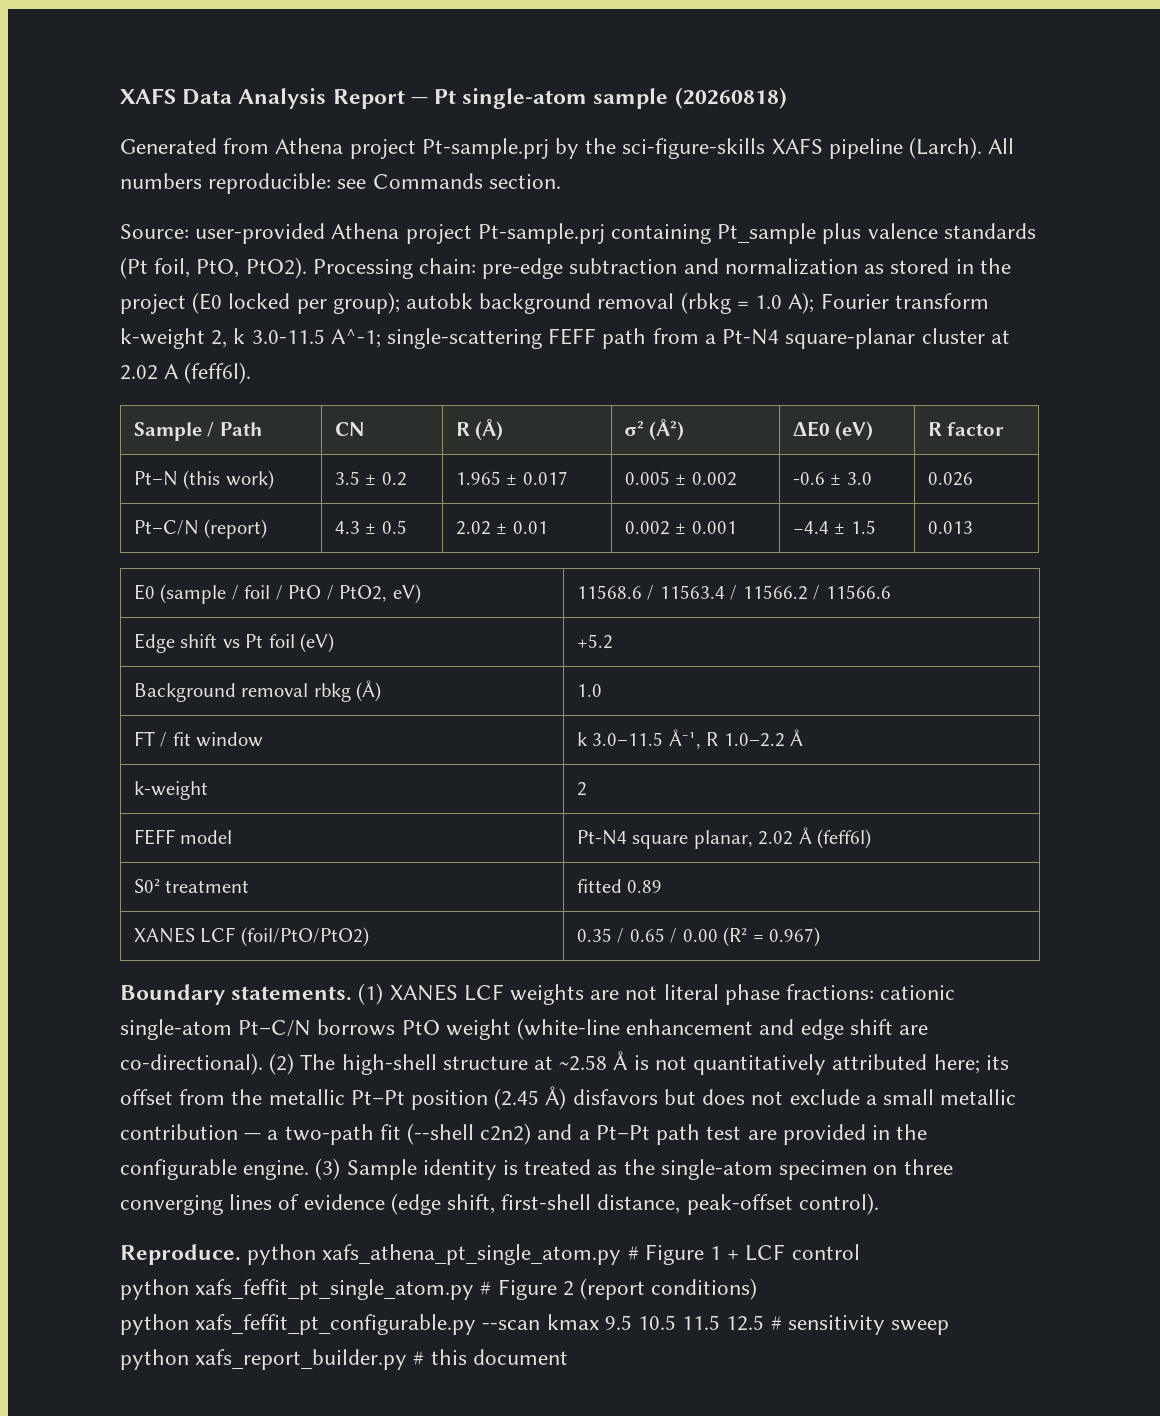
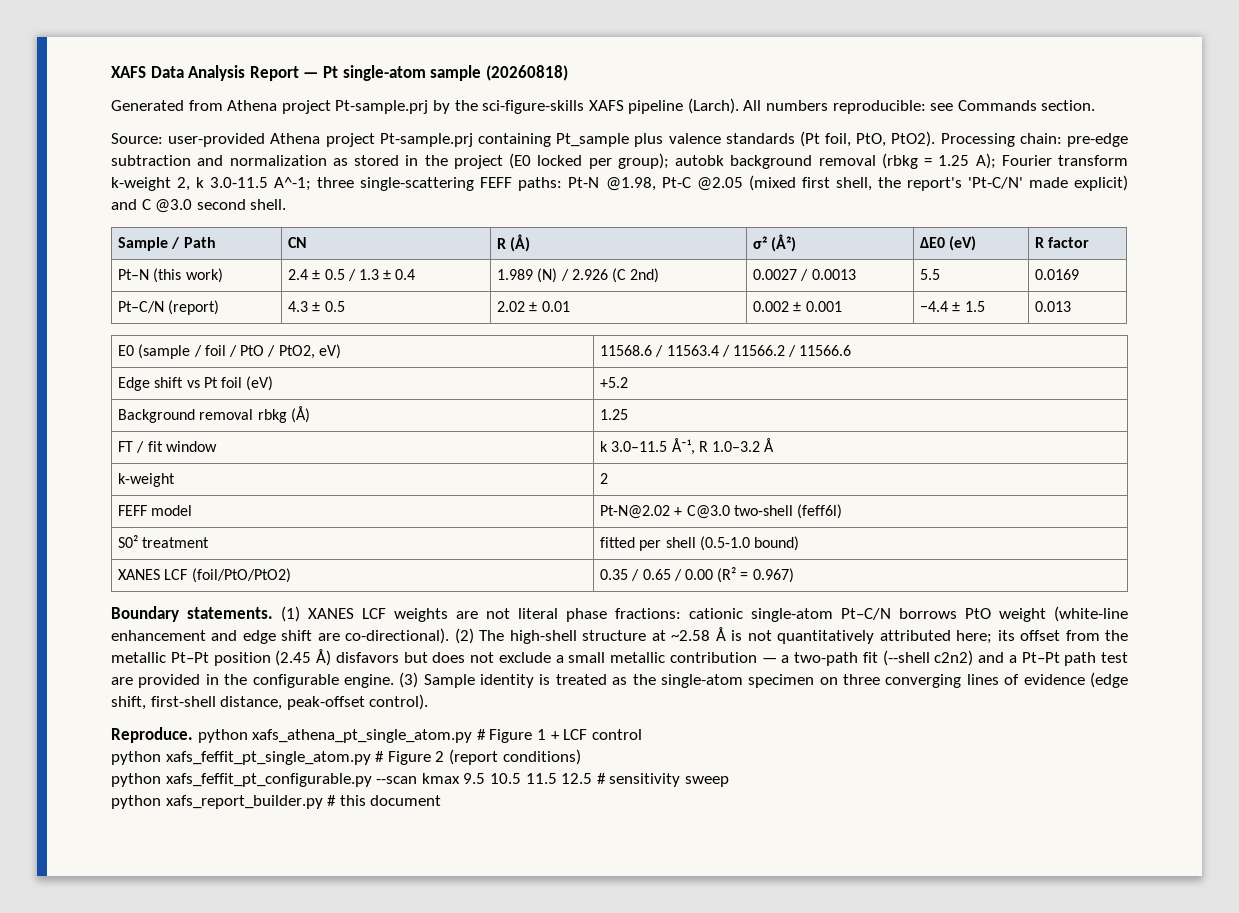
[755,295,783,309] 1.0 -> [938,155,970,166] 1.25
(381, 338) none -> [317,177,355,188] three
[602,328,1010,349] [120,362,252,384] path from a Pt-N4 square-planar cluster at 2.02 A (feff6l). -> [518,175,1128,191] [111,199,287,213] paths: Pt-N @1.98, Pt-C @2.05 (mixed first shell, the report's 'Pt-C/N' made explicit) and C @3.0 second shell.
[334,471,407,486] [455,471,568,485] [624,471,737,486] [792,472,872,485] [927,472,973,486] 3.5 ± 0.2 | 1.965 ± 0.017 | 0.005 ± 0.002 | -0.6 ± 3.0 | 0.026 -> [288,269,416,281] [497,268,660,283] [753,269,856,281] [920,269,941,280] [1035,269,1080,280] 2.4 ± 0.5 / 1.3 ± 0.4 | 1.989 (N) / 2.926 (C 2nd) | 0.0027 / 0.0013 | 5.5 | 0.0169
[576,684,602,697] 1.0 -> [600,409,629,420] 1.25
[723,733,785,747] 1.0–2.2 -> [711,441,760,452] 1.0–3.2
[576,827,812,849] Pt-N4 square planar, 2.02 Å -> [600,505,793,519] Pt-N@2.02 + C@3.0 two-shell
[627,880,663,893] 0.89 -> [639,536,799,551] per shell (0.5-1.0 bound)

